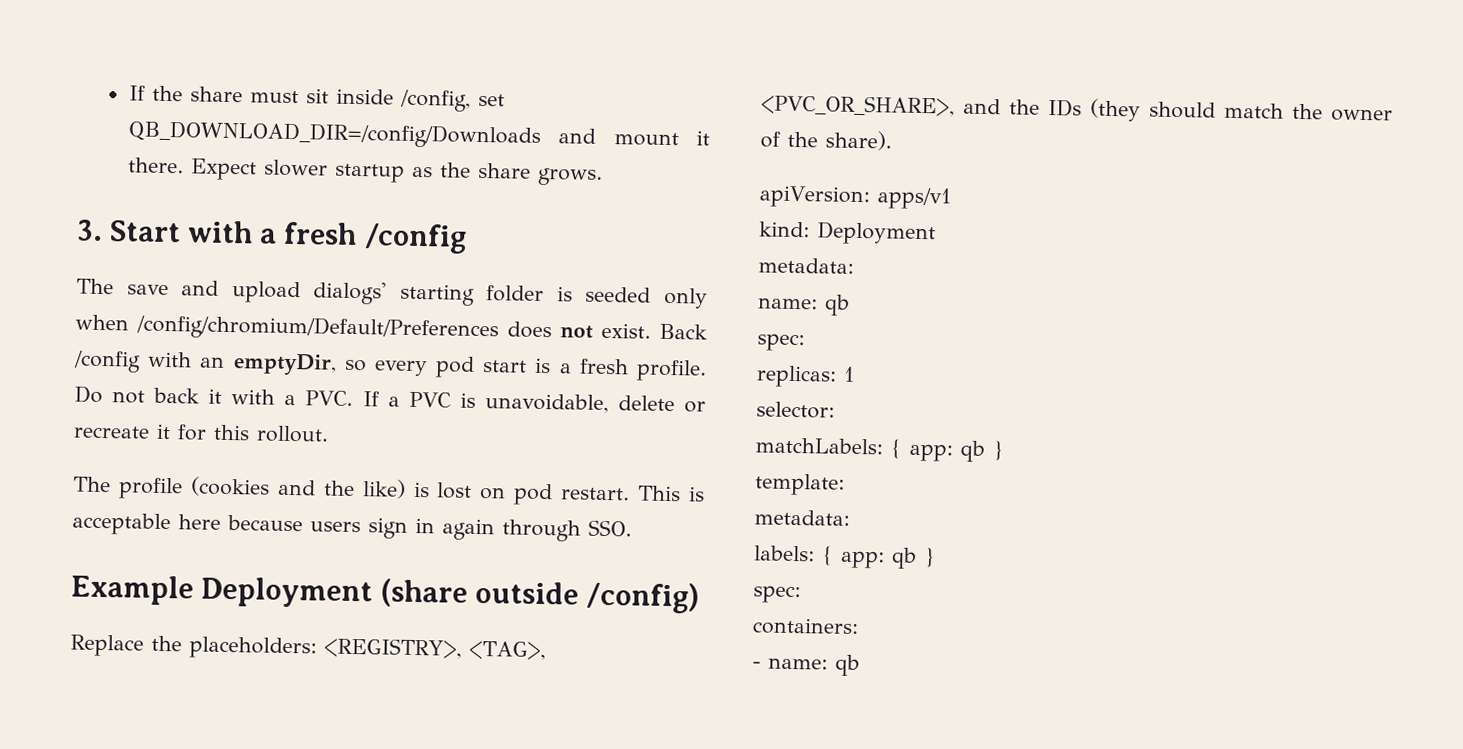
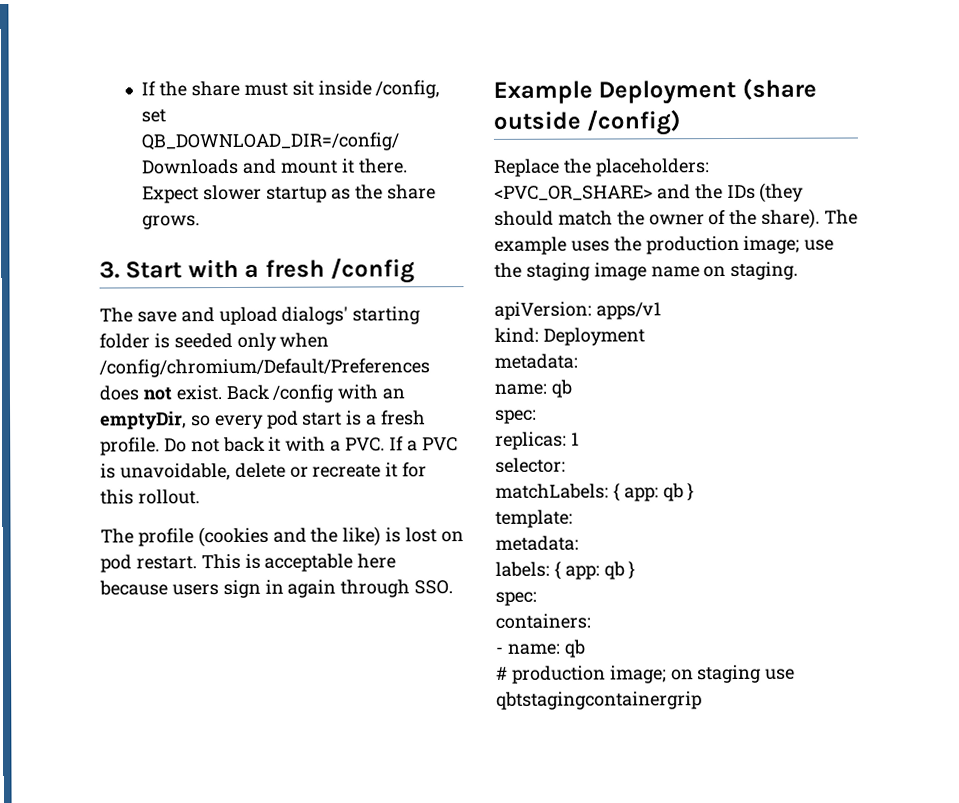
[324,637,546,661] [761,94,955,117] <REGISTRY>, <TAG>, <PVC_OR_SHARE>, -> [494,185,653,201] <PVC_OR_SHARE>
(892, 140) none -> [824,209,859,225] [494,235,835,255] [494,261,799,281] The example uses the production image; use the staging image name on staging.
(860, 665) none -> [496,664,796,684] [496,691,702,710] // # production image; on staging use qbtstagingcontainergrip

